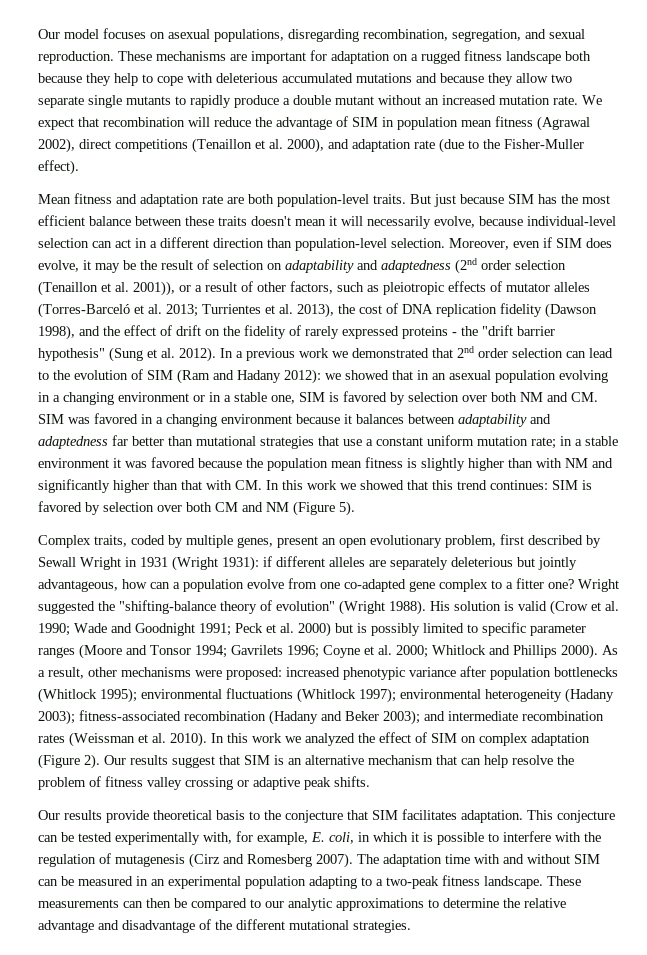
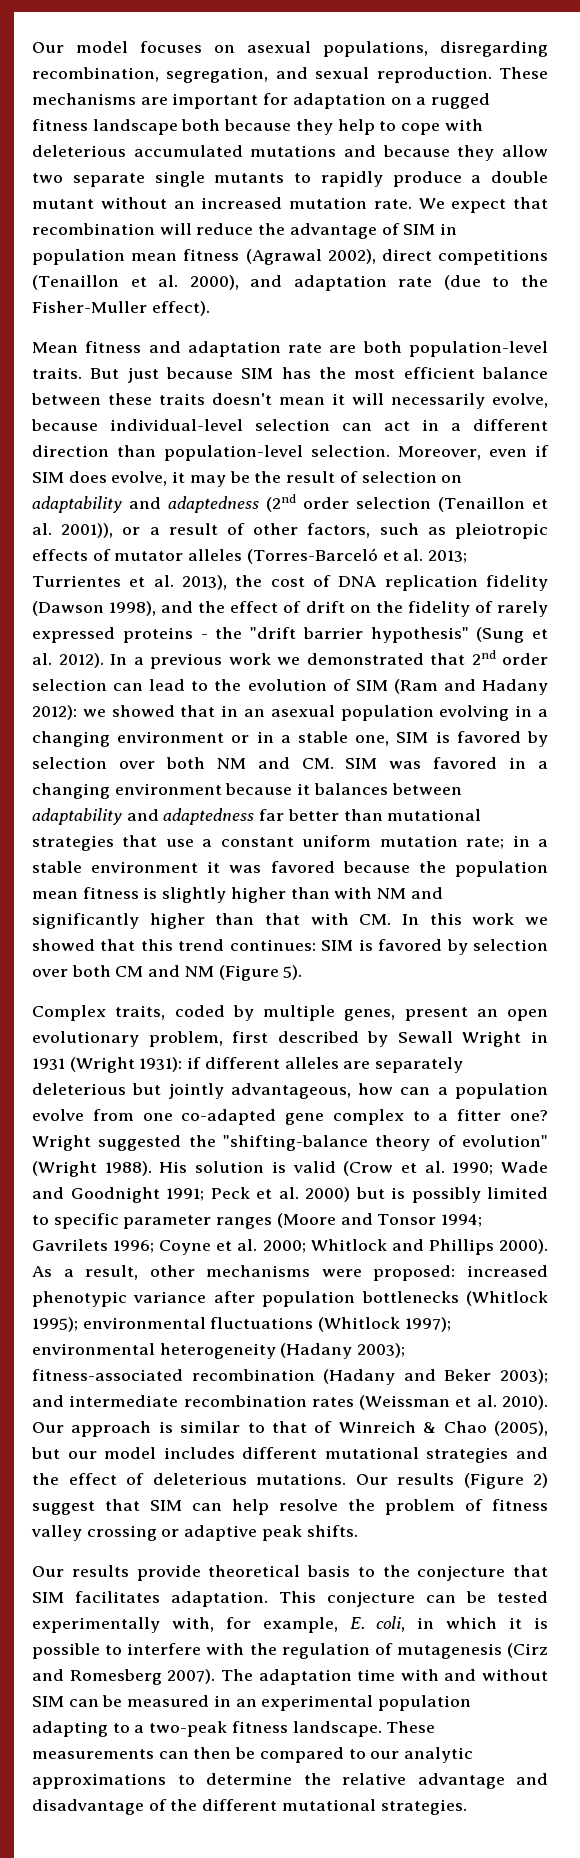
[211,732,590,746] [38,754,457,769] In this work we analyzed the effect of SIM on complex adaptation (Figure 2). Our results suggest that SIM is an alternative mechanism that -> [32,1421,548,1437] [31,1447,548,1463] [32,1473,548,1489] [32,1499,182,1515] Our approach is similar to that of Winreich & Chao (2005), but our model includes different mutational strategies and the effect of deleterious mutations. Our results (Figure 2) suggest that SIM

